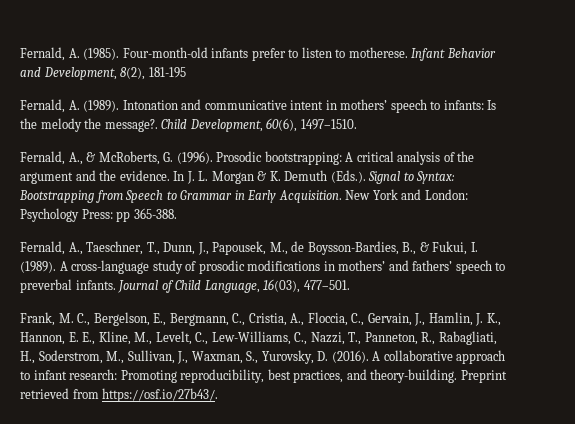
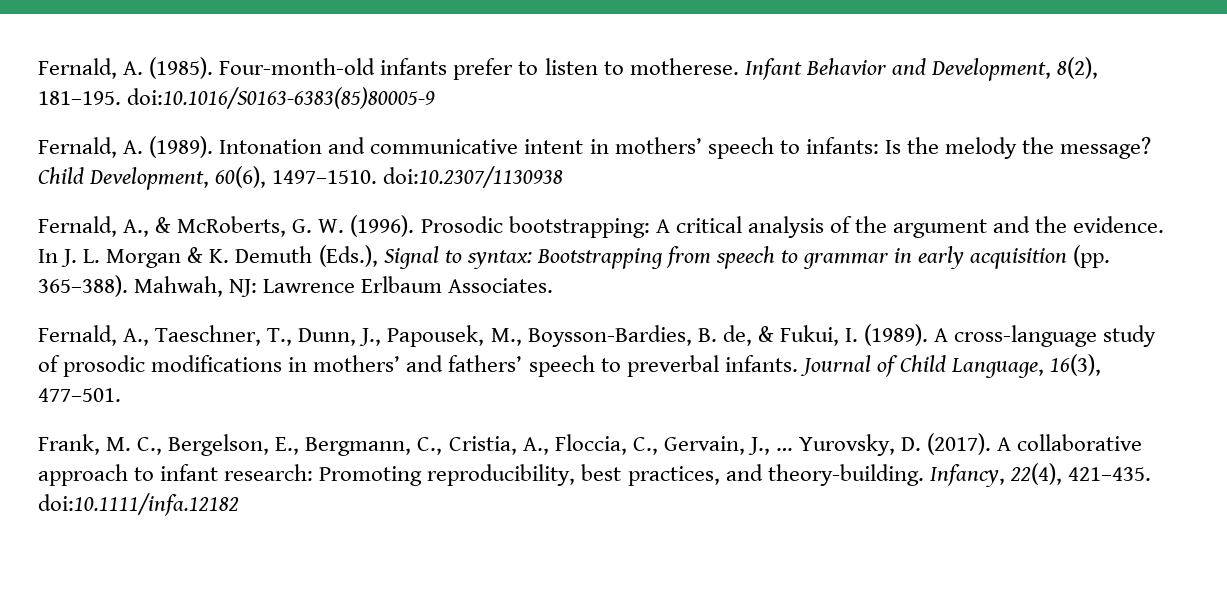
[148,67,186,78] 181-195 -> [38,87,436,109] 181–195. doi:10.1016/S0163-6383(85)80005-9
[104,119,158,132] message?. -> [1060,137,1152,159] message?
(357, 124) none -> [383,166,564,188] doi:10.2307/1130938
(174, 157) none -> [318,219,345,233] W.
[330,170,366,183] (Eds.). -> [318,245,378,267] (Eds.),
[416,171,456,184] Syntax: -> [466,250,532,269] syntax:
[125,189,468,203] [20,208,177,222] Speech to Grammar in Early Acquisition. New York and London: Psychology Press: pp 365-388. -> [715,245,1111,269] [38,275,554,297] speech to grammar in early acquisition (pp. 365–388). Mahwah, NJ: Lawrence Erlbaum Associates.
[291,241,417,255] de Boysson-Bardies, B., -> [527,325,752,347] Boysson-Bardies, B. de,
[263,279,301,293] 16(03), -> [1050,354,1102,376] 16(3),
[428,312,501,326] [20,331,497,345] [20,350,259,364] Hamlin, J. K., Hannon, E. E., Kline, M., Levelt, C., Lew-Williams, C., Nazzi, T., Panneton, R., Rabagliati, H., Soderstrom, M., Sullivan, J., Waxman, S., -> [775,448,793,451] …
[331,350,369,363] (2016). -> [927,433,992,455] (2017).
[460,370,507,383] [20,388,219,402] Preprint retrieved from https://osf.io/27b43/. -> [929,463,1151,487] [38,493,239,516] Infancy, 22(4), 421–435. doi:10.1111/infa.12182

